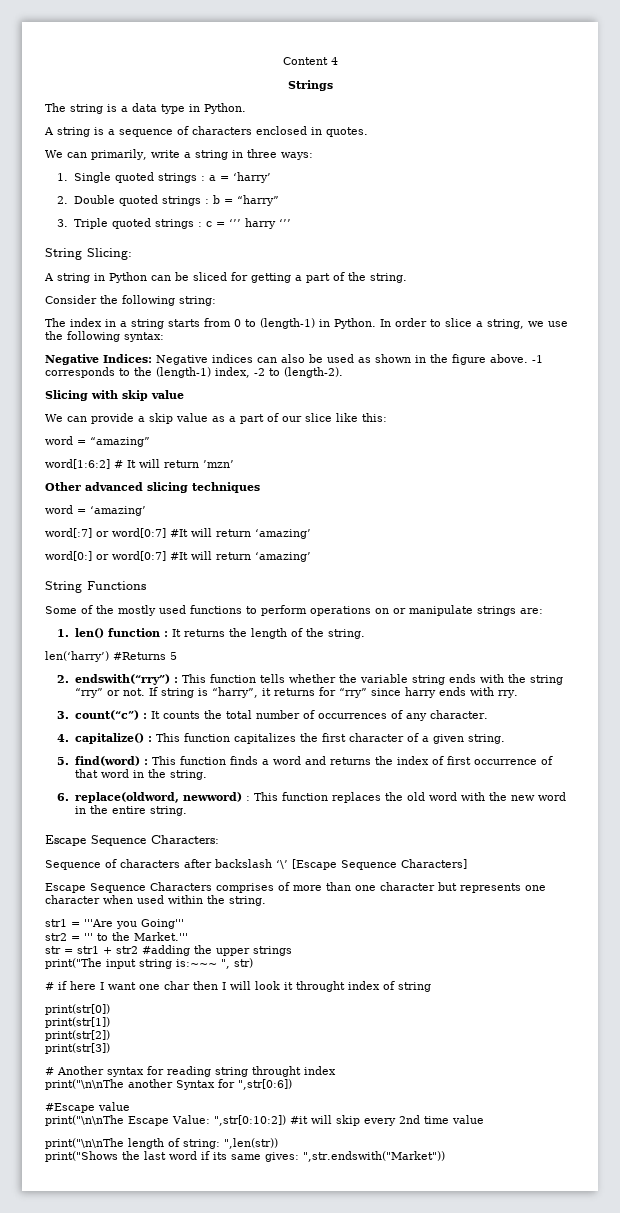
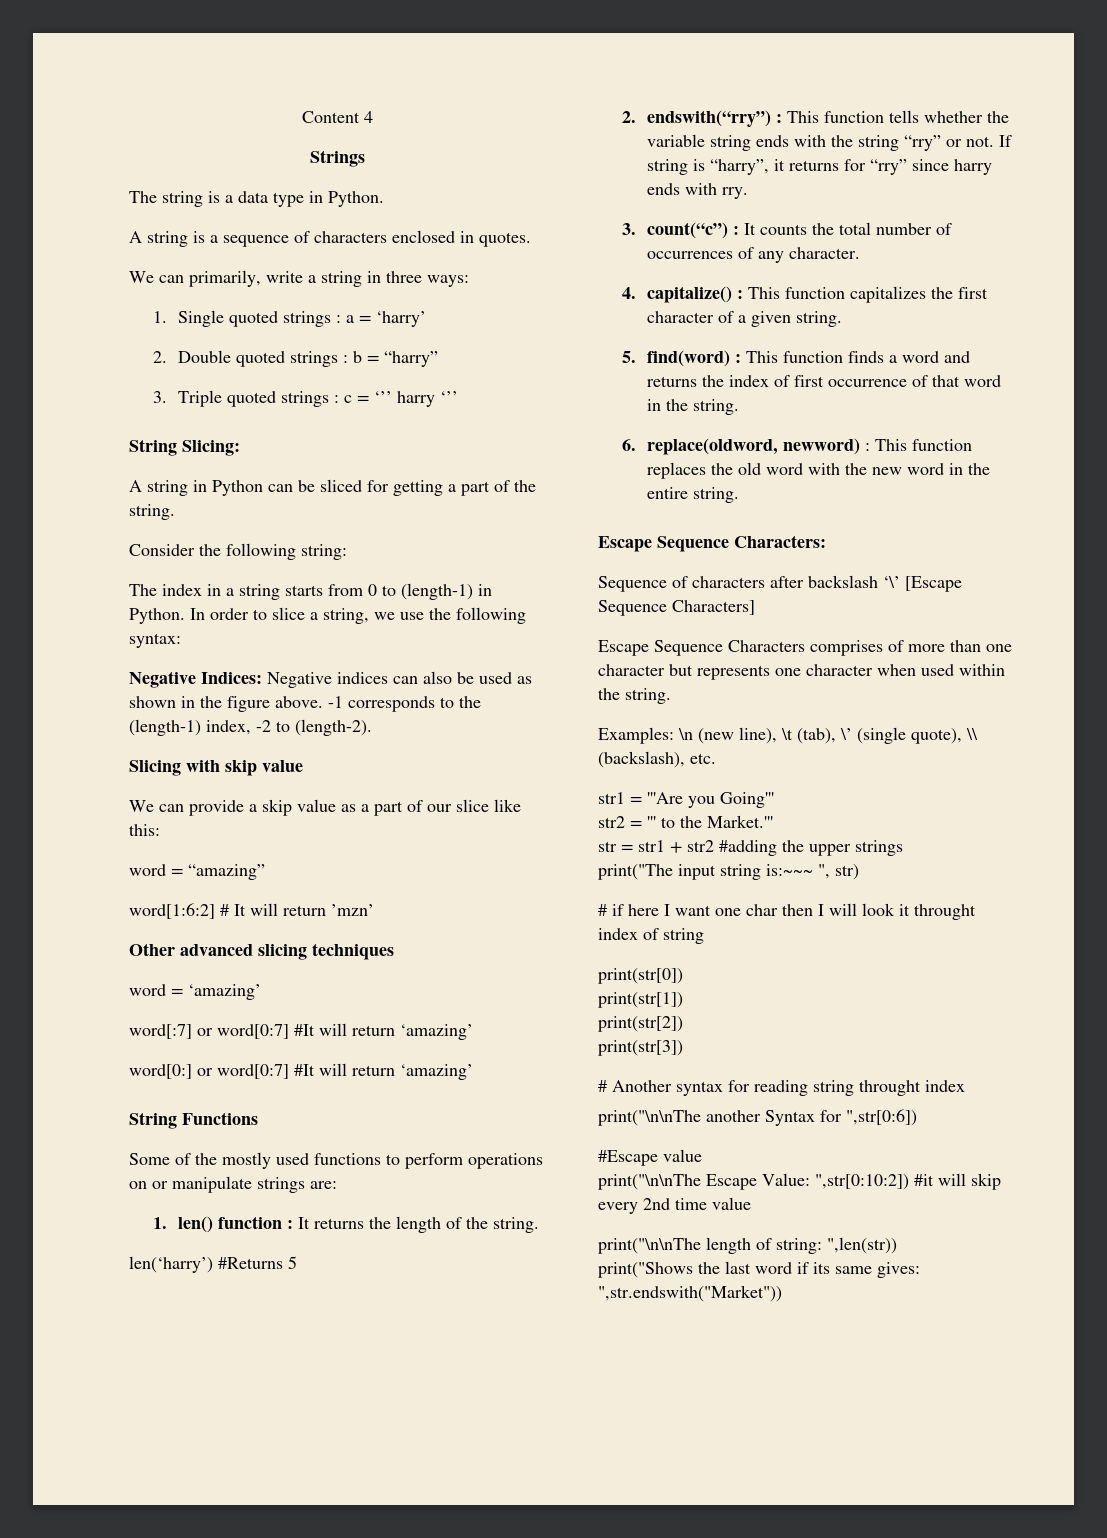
(266, 901) none -> [598,727,978,744] [598,751,716,768] // Examples: \n (new line), \t (tab), \’ (single quote), \\ (backslash), etc.

